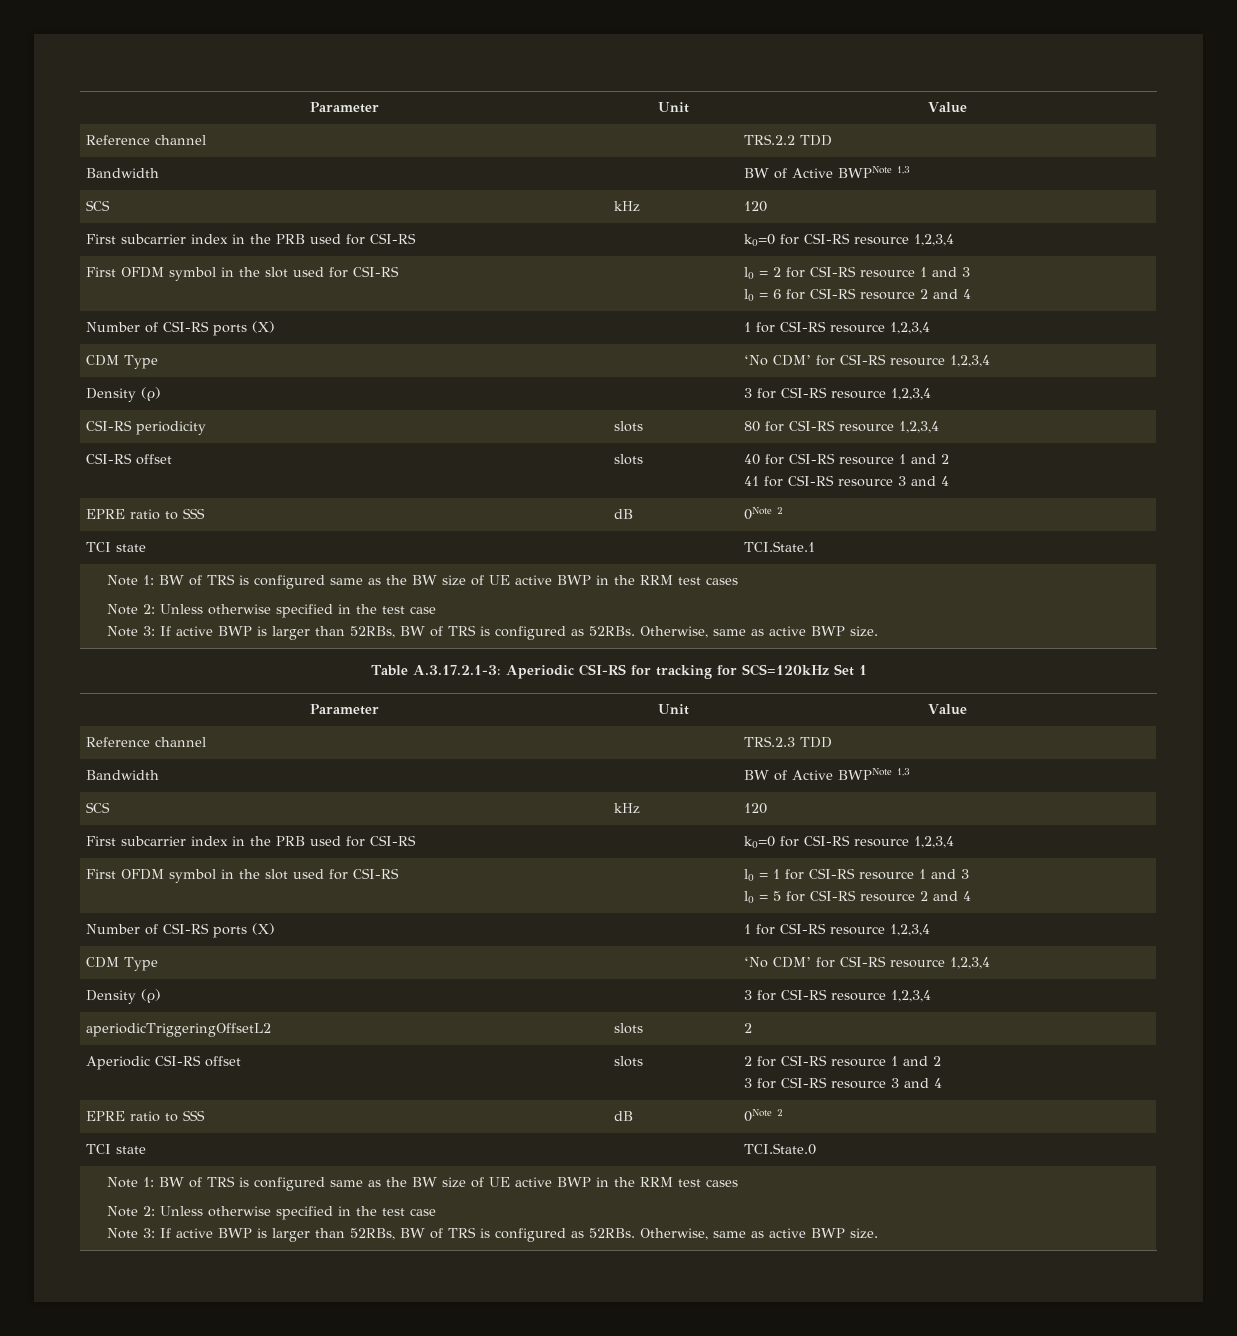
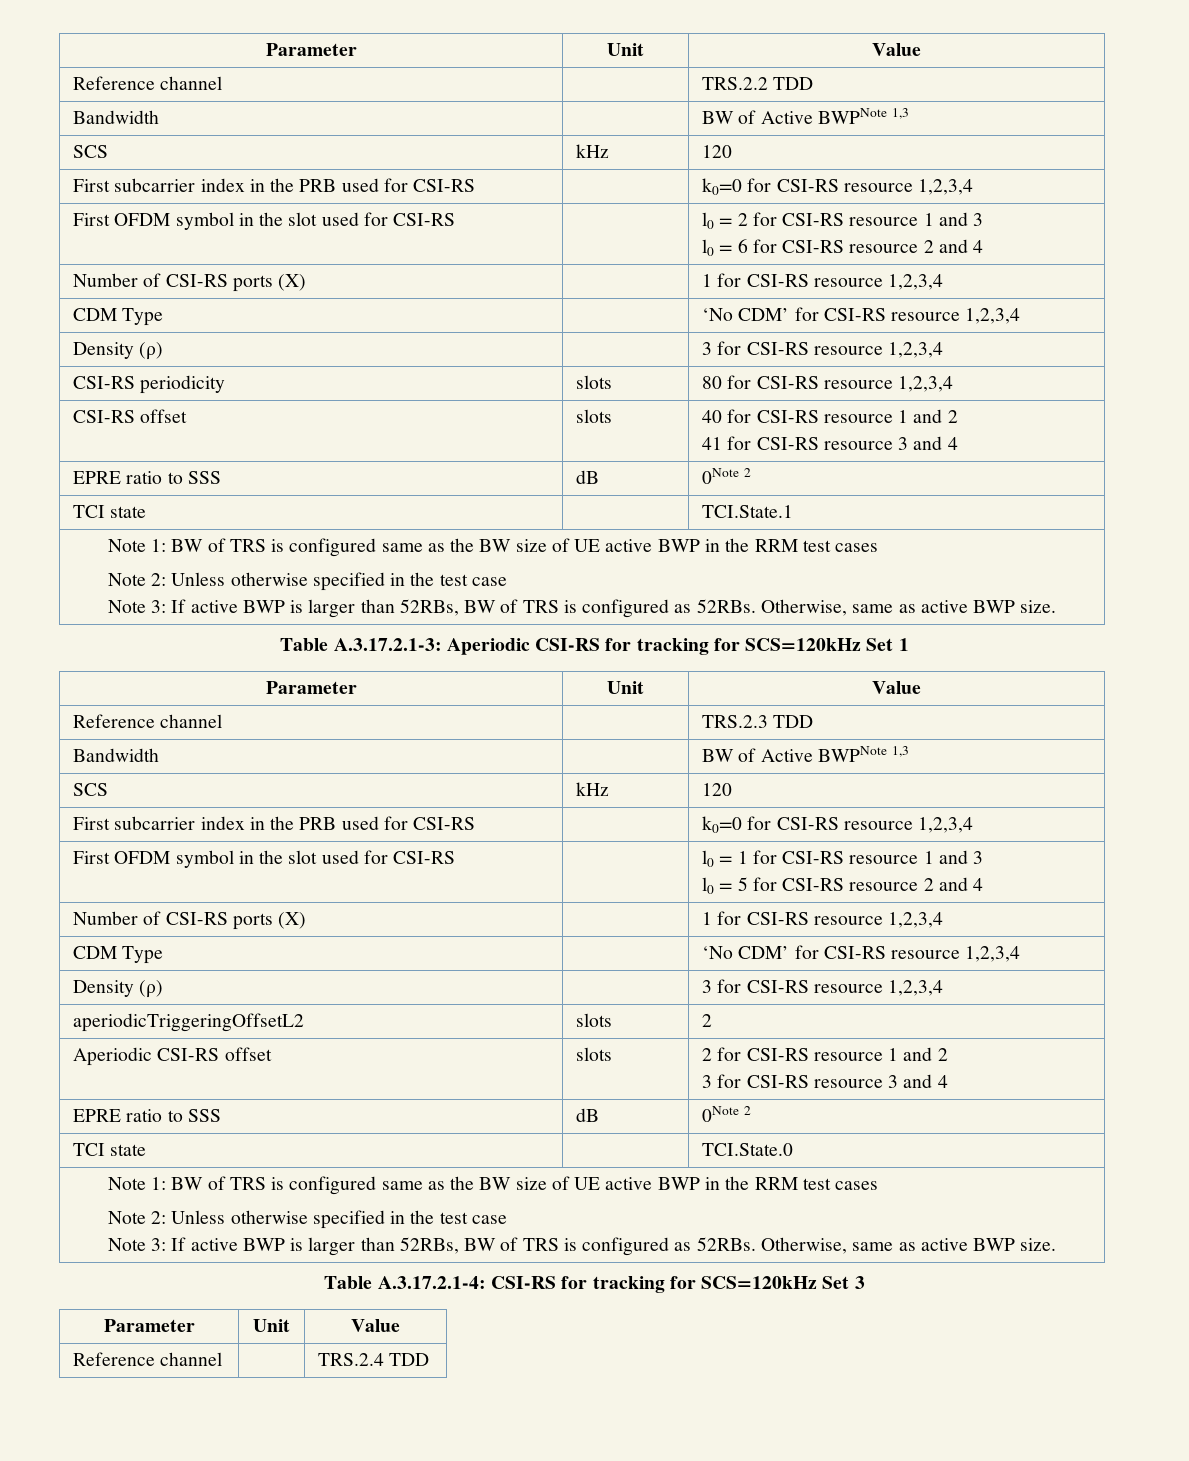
(878, 1233) none -> [324,1276,865,1293] [103,1319,195,1332] [253,1319,290,1332] [351,1319,400,1332] [72,1352,223,1366] [317,1353,430,1366] // Table A.3.17.2.1-4: CSI-RS for tracking for SCS=120kHz Set 3 // Parameter | Unit | Value // Reference channel | | TRS.2.4 TDD

